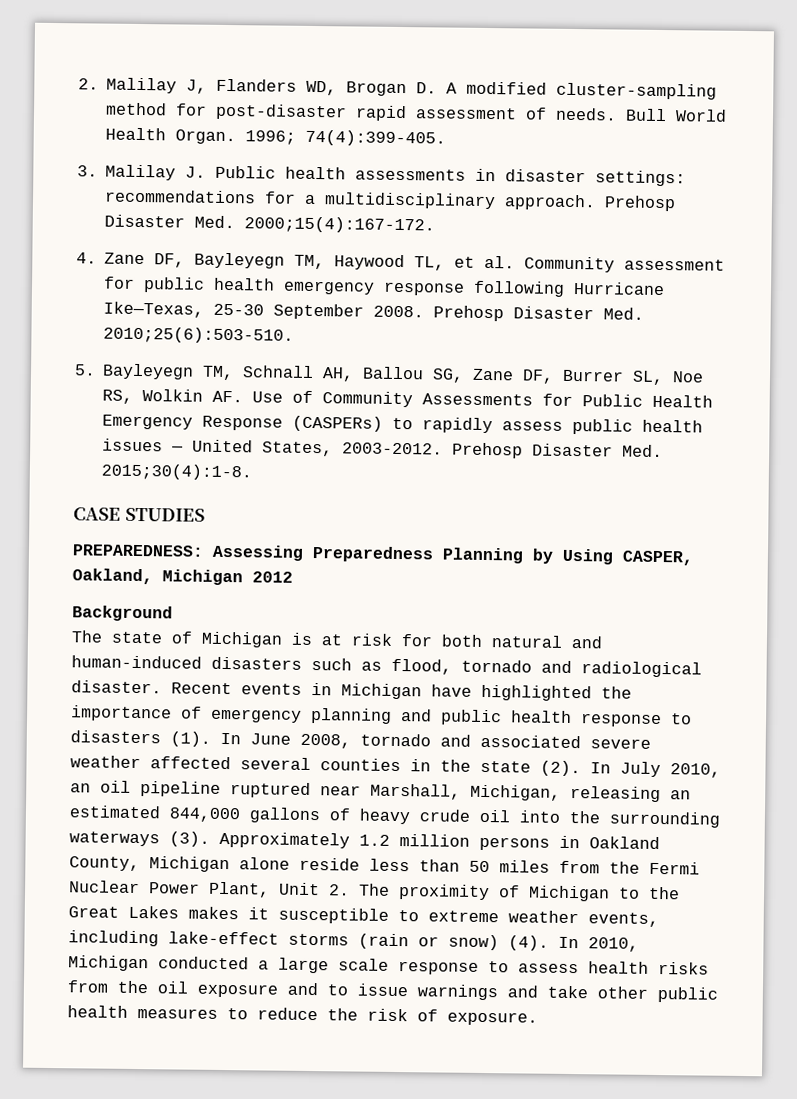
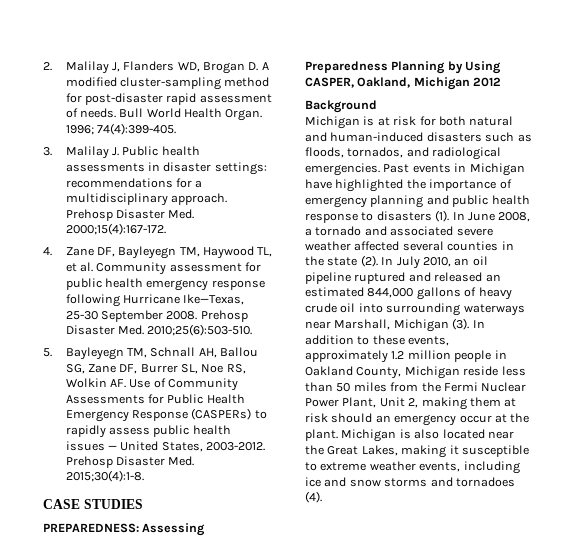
[71,630,193,644] The state of -> (377, 106) none
[391,658,702,678] [71,680,232,695] flood, tornado and radiological disaster. Recent -> [305,147,502,160] [305,163,410,176] floods, tornados, and radiological emergencies. Past
(351, 741) none -> [305,228,312,236] a
[320,783,661,803] near Marshall, Michigan, releasing -> [408,272,483,282] and released
[569,810,600,824] the -> (383, 308) none
[169,831,350,849] (3). Approximately -> [305,318,485,332] [305,335,450,346] [305,350,388,363] near Marshall, Michigan (3). In addition to these events, approximately
[479,836,550,851] persons -> [454,350,492,362] people
[239,857,290,870] alone -> (460, 372) none
[329,883,680,902] [68,905,239,920] 2. The proximity of Michigan to the Great Lakes makes -> [408,397,517,410] [305,413,530,426] [305,429,514,442] [305,445,447,458] 2, making them at risk should an emergency occur at the plant. Michigan is also located near the Great Lakes, making
[168,931,639,952] [68,955,709,975] [67,980,718,1003] [67,1005,538,1026] lake-effect storms (rain or snow) (4). In 2010, Michigan conducted a large scale response to assess health risks from the oil exposure and to issue warnings and take other public health measures to reduce the risk of exposure. -> [305,477,515,487] [305,491,322,503] ice and snow storms and tornadoes (4).

